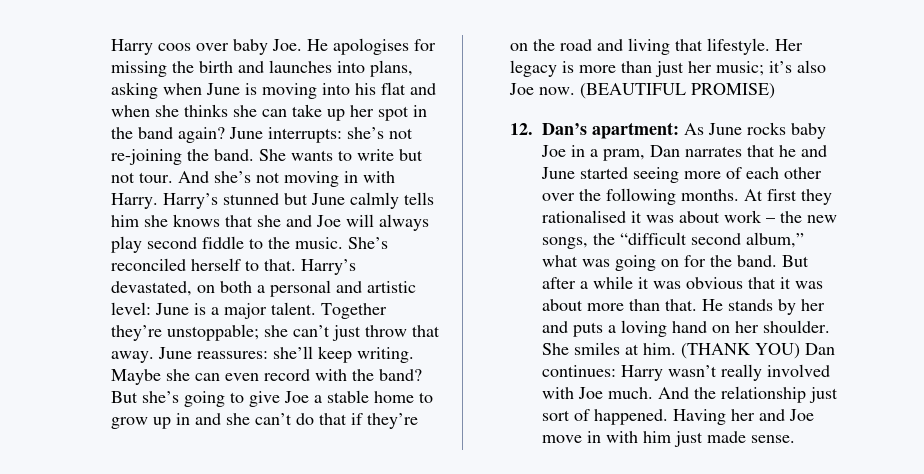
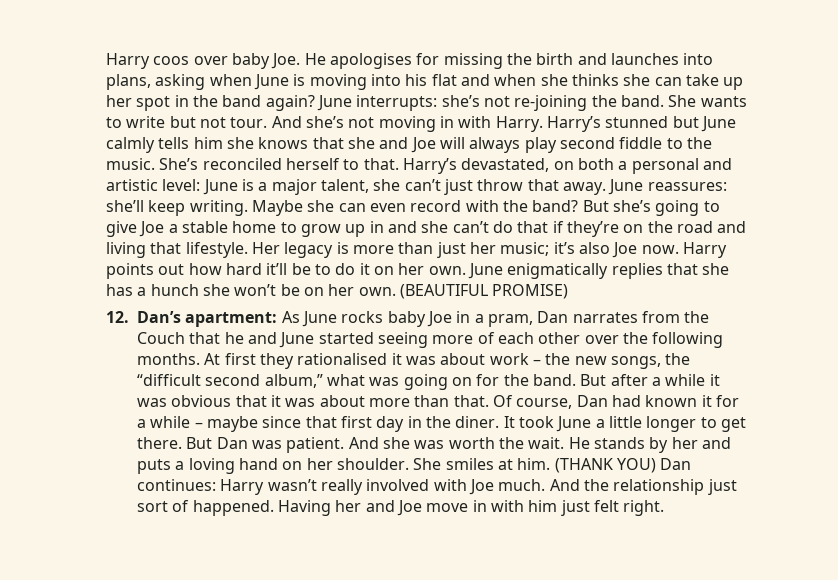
[271,302,388,319] [111,324,260,341] talent. Together they’re unstoppable; -> [321,179,370,193] talent,
(576, 91) none -> [682,242,727,258] [106,263,730,279] [106,284,396,296] Harry points out how hard it’ll be to do it on her own. June enigmatically replies that she has a hunch she won’t be on her own.
(743, 151) none -> [641,311,710,323] [137,332,186,344] from the Couch
(698, 305) none -> [492,395,739,409] [137,416,746,432] [137,437,565,453] Of course, Dan had known it for a while – maybe since that first day in the diner. It took June a little longer to get there. But Dan was patient. And she was worth the wait.
[707,431,796,443] made sense. -> [593,500,665,516] felt right.

